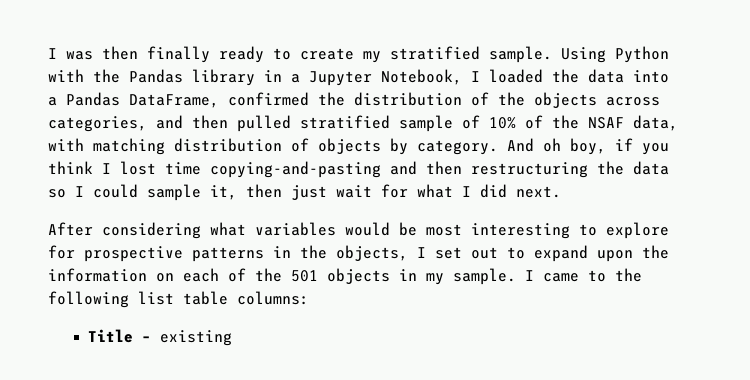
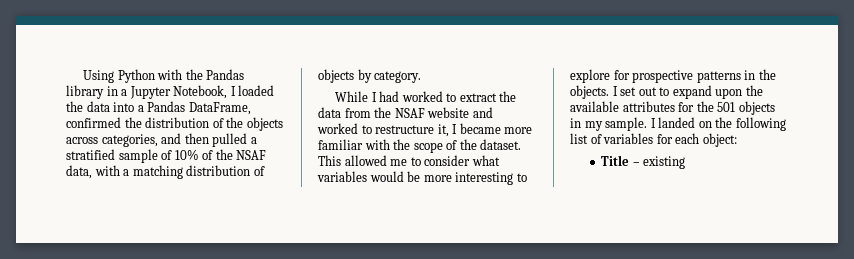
[48,46,552,63] I was then finally ready to create my stratified sample. -> (83, 76) none
(291, 123) none -> [250,137,257,144] a
(84, 144) none -> [123,169,130,176] a
[507,138,669,155] [48,161,669,178] [48,184,561,201] [48,222,201,239] And oh boy, if you think I lost time copying-and-pasting and then restructuring the data so I could sample it, then just wait for what I did next. // After considering -> [335,91,517,102] [318,107,493,118] [317,123,533,137] [318,139,522,153] [318,155,471,166] // While I had worked to extract the data from the NSAF website and worked to restructure it, I became more familiar with the scope of the dataset. This allowed me to consider
[426,224,462,236] most -> [423,175,452,182] more
[336,245,408,261] objects, -> [570,85,609,99] objects.
[48,268,246,282] information on each of -> [570,101,695,112] available attributes for
[543,270,606,282] came to -> [658,117,712,128] landed on
[183,291,309,305] table columns: -> [590,133,737,147] of variables for each object:

